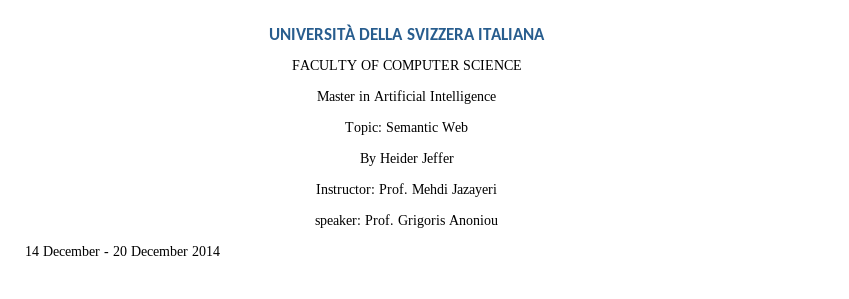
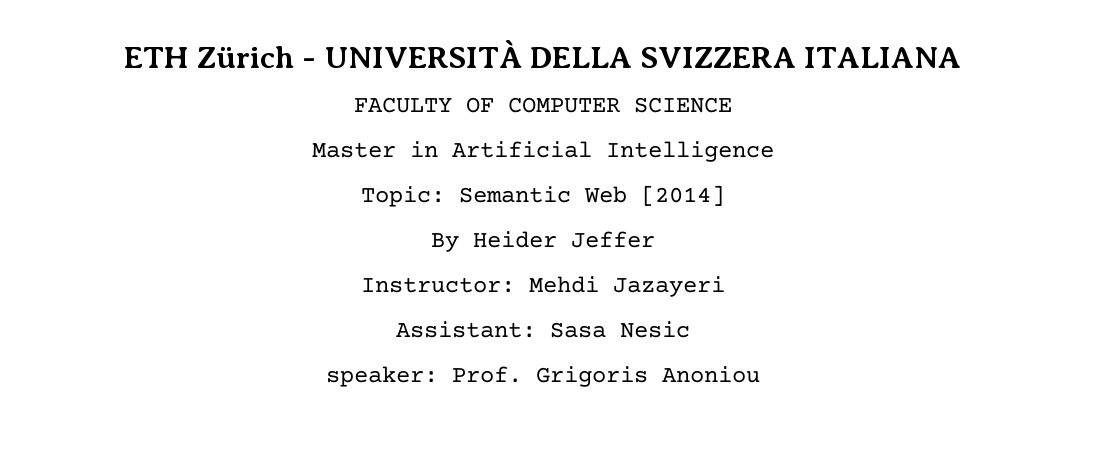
(268, 32) none -> [124,46,317,68] ETH Zürich -
(468, 127) none -> [640,185,725,206] [2014]
[379,183,408,194] Prof. -> (515, 285) none
(497, 190) none -> [395,321,690,338] // Assistant: Sasa Nesic
[25,246,220,256] // 14 December - 20 December 2014 -> (760, 374) none

